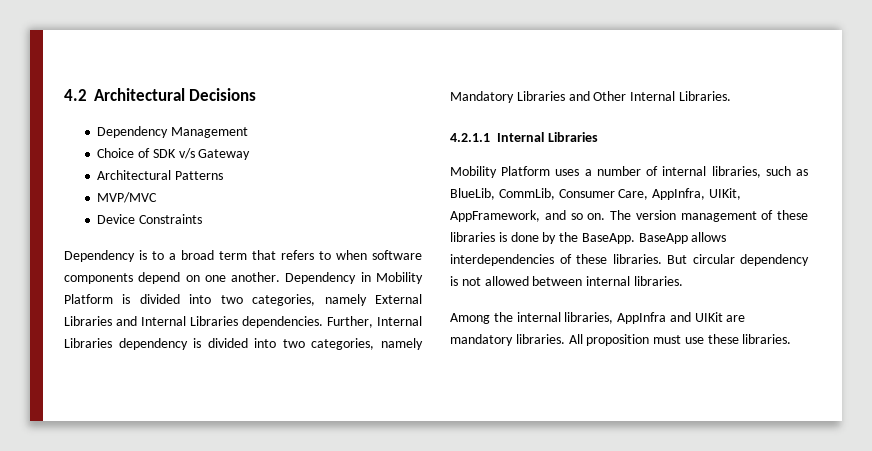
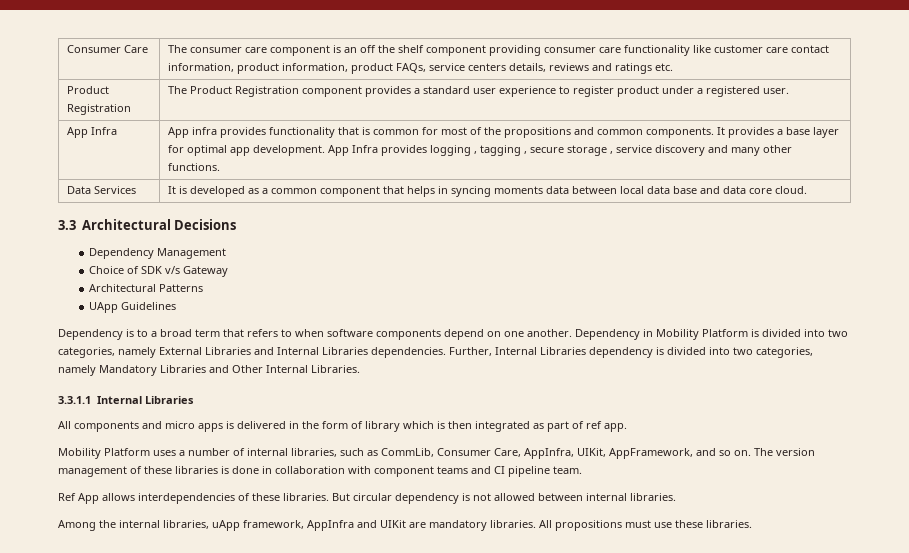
[64,89,87,101] 4.2 -> [66,45,148,53] [167,45,829,56] [167,63,673,74] [66,86,109,94] [66,104,131,115] [167,86,789,97] [66,127,117,138] [167,127,839,138] [167,145,792,156] [167,163,220,171] [66,186,136,194] [167,186,807,197] [58,220,76,230] Consumer Care | The consumer care component is an off the shelf component providing consumer care functionality like customer care contact information, product information, product FAQs, service centers details, reviews and ratings etc. // Product Registration | The Product Registration component provides a standard user experience to register product under a registered user. // App Infra | App infra provides functionality that is common for most of the propositions and common components. It provides a base layer for optimal app development. App Infra provides logging , tagging , secure storage , service discovery and many other functions. // Data Services | It is developed as a common component that helps in syncing moments data between local data base and data core cloud. // 3.3
[97,192,158,203] [97,214,202,224] MVP/MVC // Device Constraints -> [88,302,176,313] UApp Guidelines
[450,132,598,142] 4.2.1.1 Internal Libraries -> [58,396,194,404] [58,421,627,432] 3.3.1.1 Internal Libraries // All components and micro apps is delivered in the form of library which is then integrated as part of ref app.
[450,188,495,200] BlueLib, -> (378, 453) none
[542,232,688,244] by the BaseApp. BaseApp -> [262,466,582,477] [58,493,99,504] in collaboration with component teams and CI pipeline team. // Ref App
(614, 318) none -> [212,520,304,531] uApp framework,
[586,334,650,346] proposition -> [555,520,622,531] propositions

